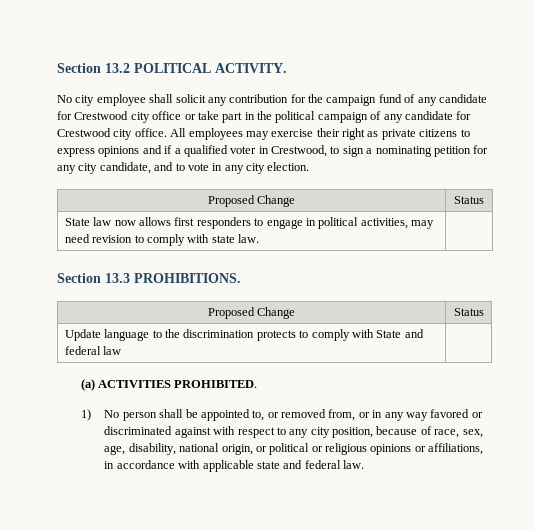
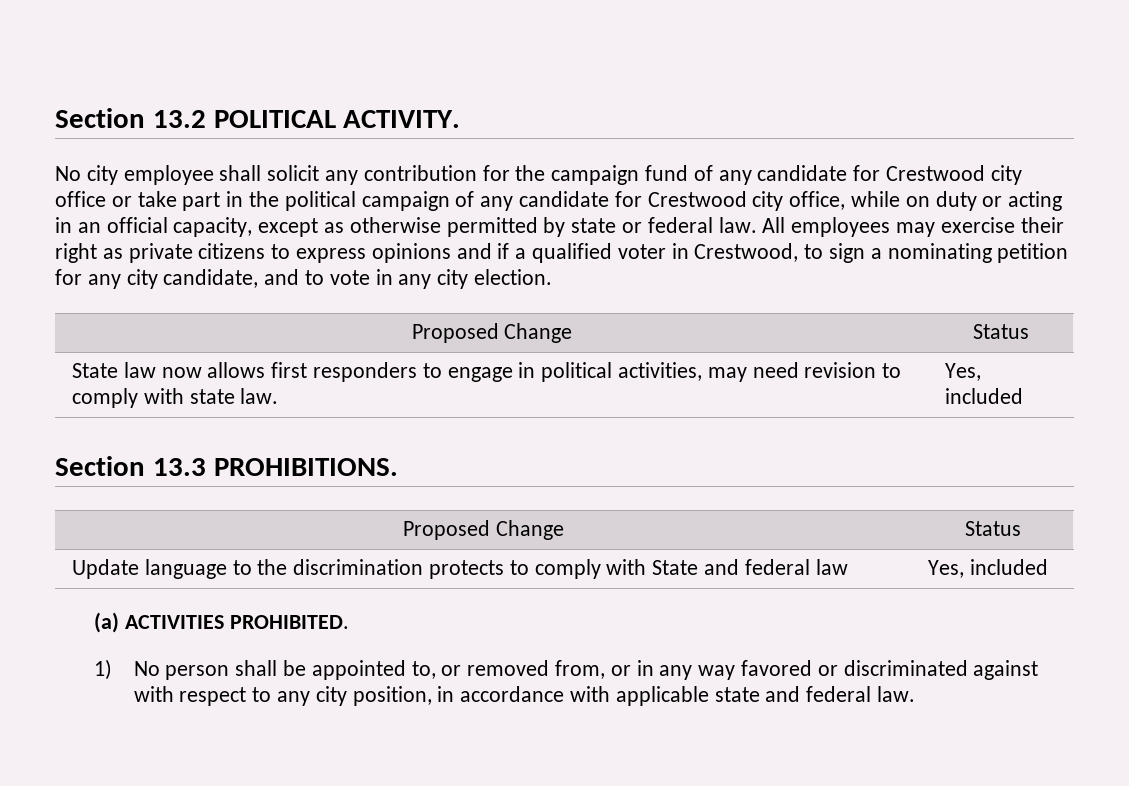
[134,128,167,137] office. -> [789,191,1063,211] [55,217,757,237] office, while on duty or acting in an official capacity, except as otherwise permitted by state or federal law.
(260, 238) none -> [944,363,981,381] [944,388,1023,404] Yes, included
(122, 350) none -> [927,559,1048,578] Yes, included
[376,426,483,438] [104,443,484,455] because of race, sex, age, disability, national origin, or political or religious opinions or affiliations, -> (432, 696) none

